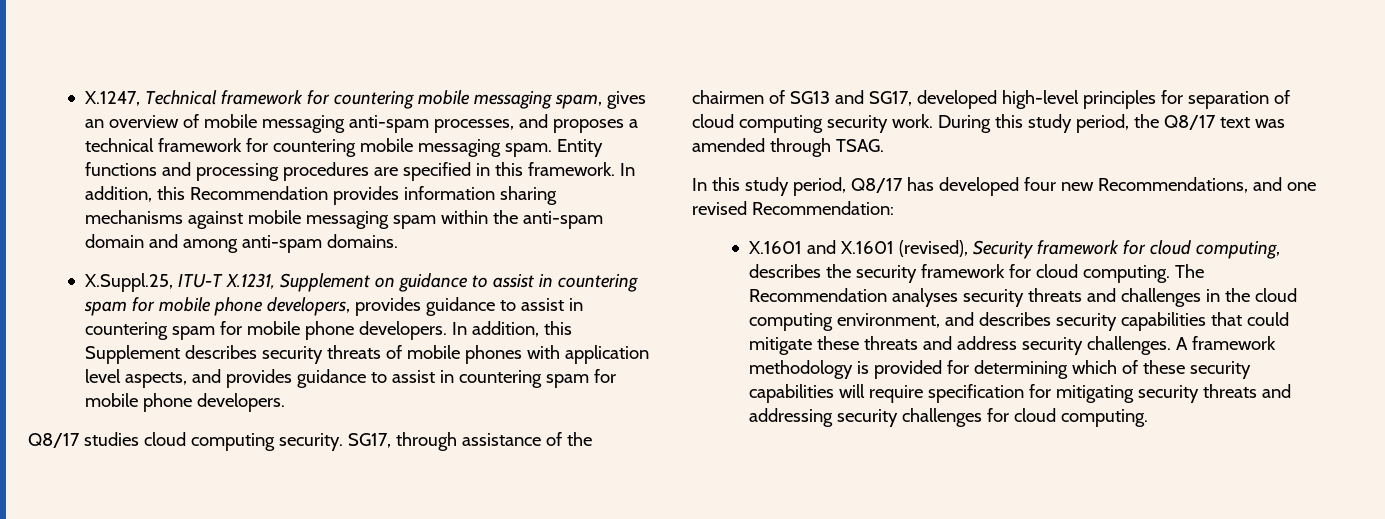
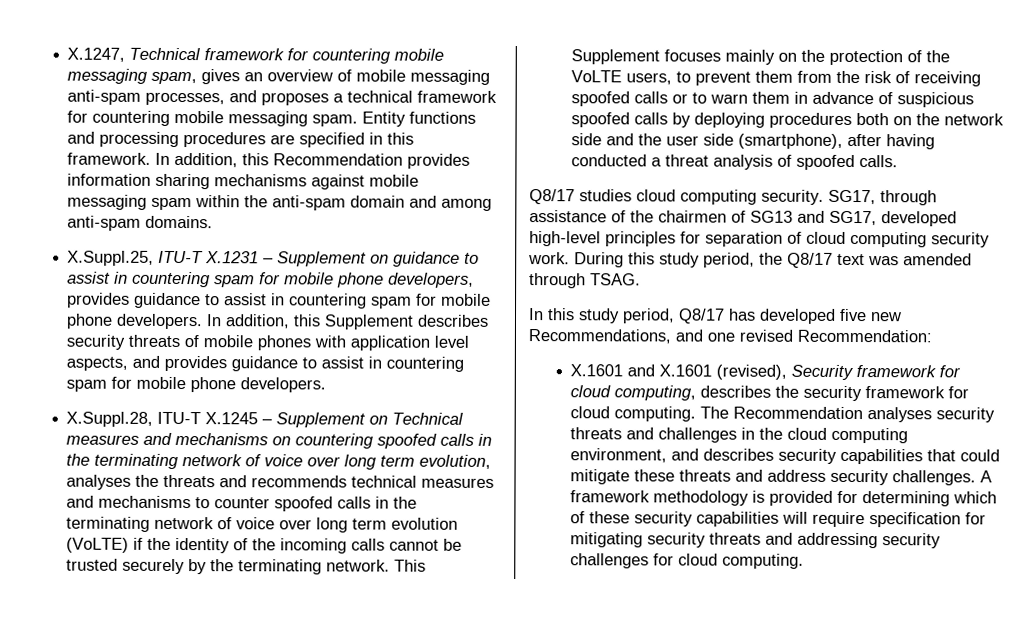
[225,273,275,290] X.1231, -> [205,251,275,264] X.1231 –
(285, 402) none -> [66,411,465,428] [66,432,493,449] [66,453,492,470] [66,474,495,490] [66,495,418,512] [66,516,459,533] [66,537,463,554] [66,558,427,575] [571,49,951,66] [571,70,982,87] [571,91,975,108] [571,112,1005,129] [571,133,936,150] [571,154,899,171] // X.Suppl.28, ITU-T X.1245 – Supplement on Technical measures and mechanisms on countering spoofed calls in the terminating network of voice over long term evolution, analyses the threats and recommends technical measures and mechanisms to counter spoofed calls in the terminating network of voice over long term evolution (VoLTE) if the identity of the incoming calls cannot be trusted securely by the terminating network. This Supplement focuses mainly on the protection of the VoLTE users, to prevent them from the risk of receiving spoofed calls or to warn them in advance of suspicious spoofed calls by deploying procedures both on the network side and the user side (smartphone), after having conducted a threat analysis of spoofed calls.
[1023,177,1056,191] four -> [839,308,867,322] five

